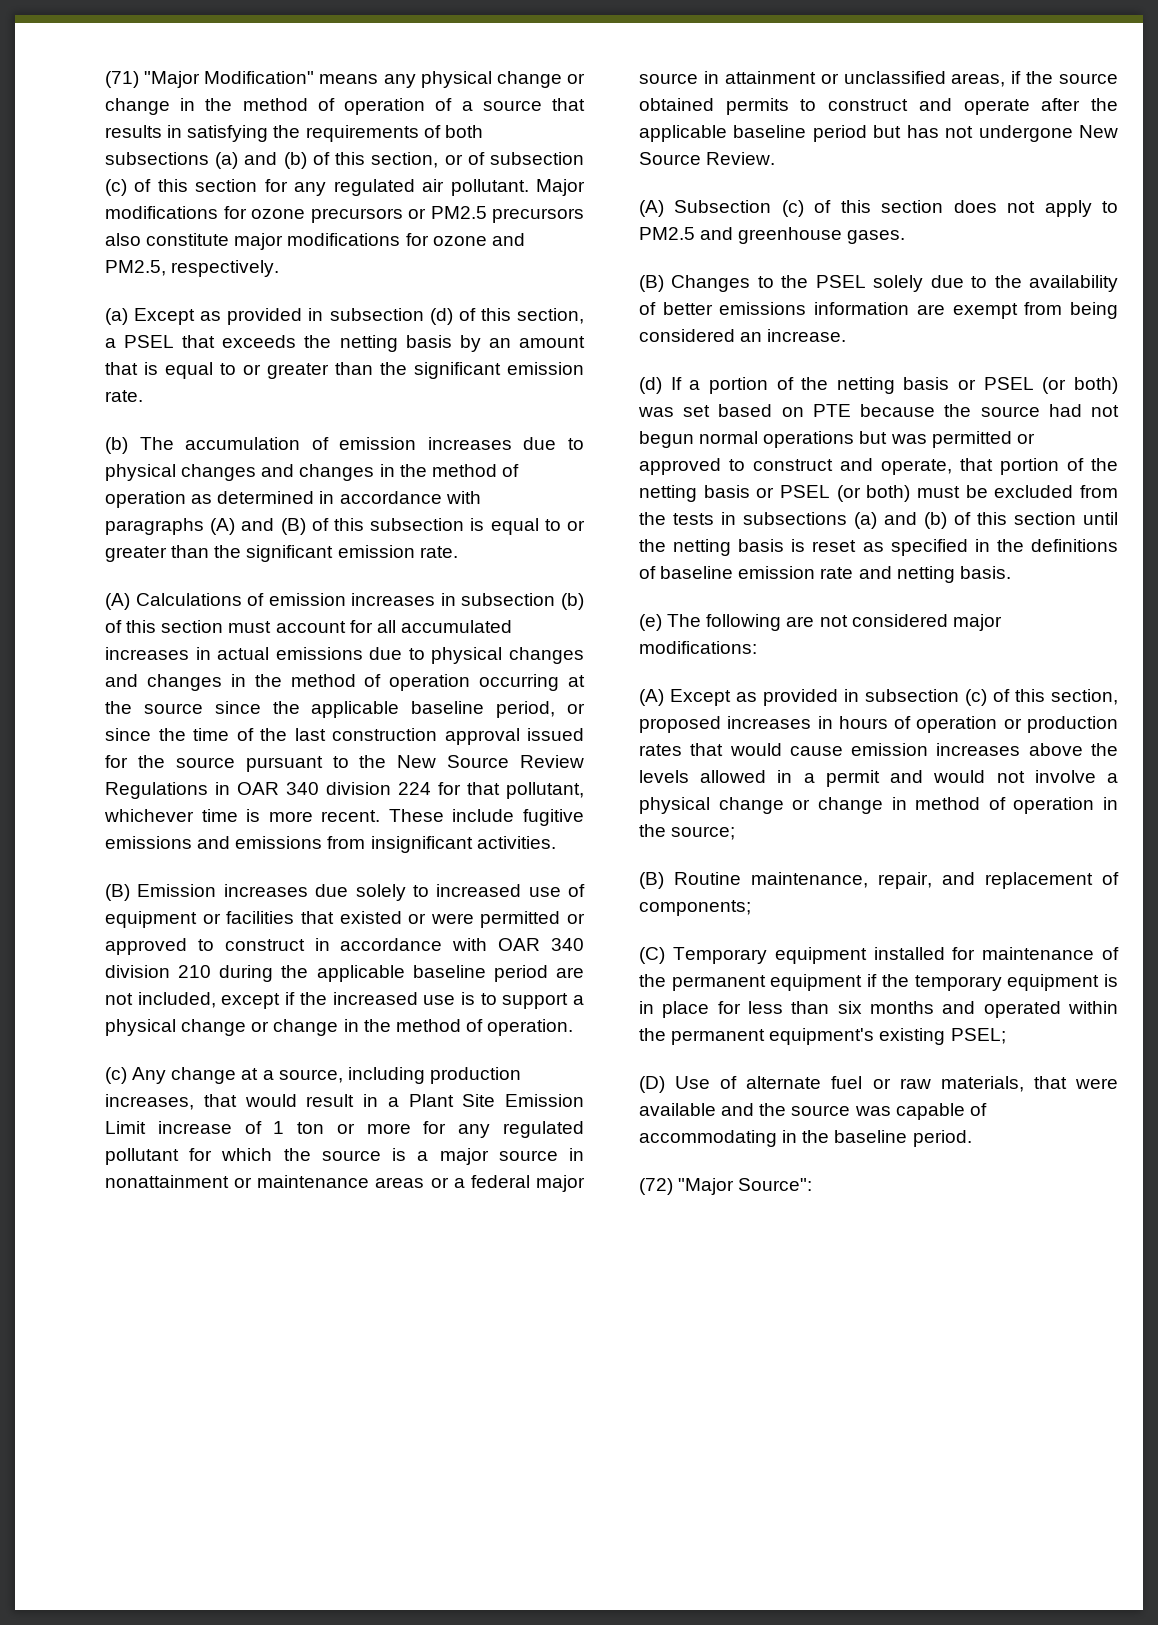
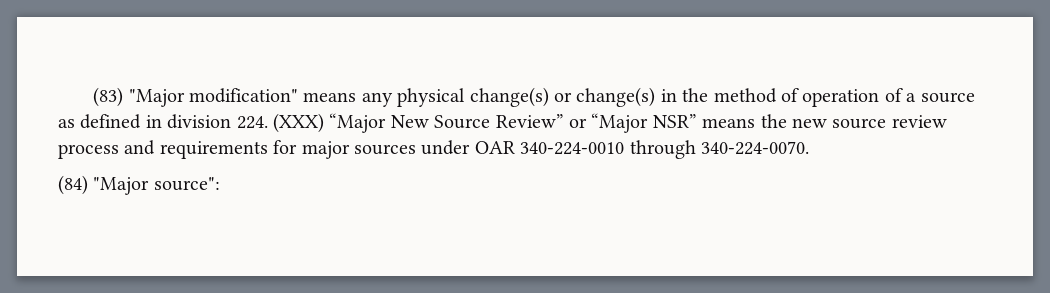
[105,71,586,88] [105,98,170,115] (71) "Major Modification" means any physical change or change -> [93,87,656,107] (83) "Major modification" means any physical change(s) or change(s)
[552,98,585,111] [105,125,483,142] [105,152,584,169] [105,179,585,196] [105,206,584,223] [105,233,525,250] [105,260,280,277] [105,308,584,325] [105,335,585,352] [105,362,584,379] [105,390,143,402] [105,437,584,454] [105,464,519,481] [105,491,481,508] [105,518,585,535] [105,545,458,562] [105,593,584,610] [105,620,512,633] [105,647,584,664] [105,674,585,691] [105,701,586,718] [105,728,584,745] [105,755,584,772] [105,782,584,799] [104,809,584,826] [105,836,556,853] [105,884,585,901] [105,911,585,928] [105,938,584,955] [105,965,584,982] [105,992,584,1009] [105,1019,574,1036] [105,1067,521,1084] [105,1094,584,1110] [105,1121,584,1138] [105,1148,584,1165] [105,1175,586,1192] [639,71,1118,87] [639,98,1118,115] [639,125,1118,142] [639,152,776,165] [639,200,1118,217] [639,227,906,244] [639,275,1118,292] [639,302,1118,319] [639,329,847,342] [639,377,1118,394] [638,404,1119,417] [639,431,1035,448] [639,458,1118,475] [639,485,1118,502] [639,512,1118,529] [639,539,1118,556] [639,566,1011,583] [639,614,1002,631] [639,641,757,654] [639,689,1118,706] [639,716,1118,733] [639,743,1118,756] [639,770,1118,787] [639,797,1118,814] [639,824,736,840] [639,872,1119,889] [639,900,751,916] [639,947,1119,964] [639,974,1118,991] [639,1001,1118,1018] [639,1028,1006,1045] [639,1076,1118,1093] [639,1103,987,1120] [639,1130,972,1147] [639,1178,813,1195] that results in satisfying the requirements of both subsections (a) and (b) of this section, or of subsection (c) of this section for any regulated air pollutant. Major modifications for ozone precursors or PM2.5 precursors also constitute major modifications for ozone and PM2.5, respectively. // (a) Except as provided in subsection (d) of this section, a PSEL that exceeds the netting basis by an amount that is equal to or greater than the significant emission rate. // (b) The accumulation of emission increases due to physical changes and changes in the method of operation as determined in accordance with paragraphs (A) and (B) of this subsection is equal to or greater than the significant emission rate. // (A) Calculations of emission increases in subsection (b) of this section must account for all accumulated increases in actual emissions due to physical changes and changes in the method of operation occurring at the source since the applicable baseline period, or since the time of the last construction approval issued for the source pursuant to the New Source Review Regulations in OAR 340 division 224 for that pollutant, whichever time is more recent. These include fugitive emissions and emissions from insignificant activities. // (B) Emission increases due solely to increased use of equipment or facilities that existed or were permitted or approved to construct in accordance with OAR 340 division 210 during the applicable baseline period are not included, except if the increased use is to support a physical change or change in the method of operation. // (c) Any change at a source, including production increases, that would result in a Plant Site Emission Limit increase of 1 ton or more for any regulated pollutant for which the source is a major source in nonattainment or maintenance areas or a federal major source in attainment or unclassified areas, if the source obtained permits to construct and operate after the applicable baseline period but has not undergone New Source Review. // (A) Subsection (c) of this section does not apply to PM2.5 and greenhouse gases. // (B) Changes to the PSEL solely due to the availability of better emissions information are exempt from being considered an increase. // (d) If a portion of the netting basis or PSEL (or both) was set based on PTE because the source had not begun normal operations but was permitted or approved to construct and operate, that portion of the netting basis or PSEL (or both) must be excluded from the tests in subsections (a) and (b) of this section until the netting basis is reset as specified in the definitions of baseline emission rate and netting basis. // (e) The following are not considered major modifications: // (A) Except as provided in subsection (c) of this section, proposed increases in hours of operation or production rates that would cause emission increases above the levels allowed in a permit and would not involve a physical change or change in method of operation in the source; // (B) Routine maintenance, repair, and replacement of components; // (C) Temporary equipment installed for maintenance of the permanent equipment if the temporary equipment is in place for less than six months and operated within the permanent equipment's existing PSEL; // (D) Use of alternate fuel or raw materials, that were available and the source was capable of accommodating in the baseline period. // (72) "Major Source": -> [58,113,947,133] [58,140,809,159] [58,175,220,195] as defined in division 224. (XXX) “Major New Source Review” or “Major NSR” means the new source review process and requirements for major sources under OAR 340-224-0010 through 340-224-0070. // (84) "Major source":

